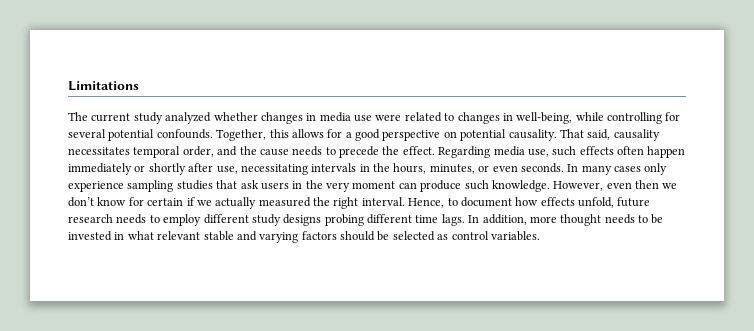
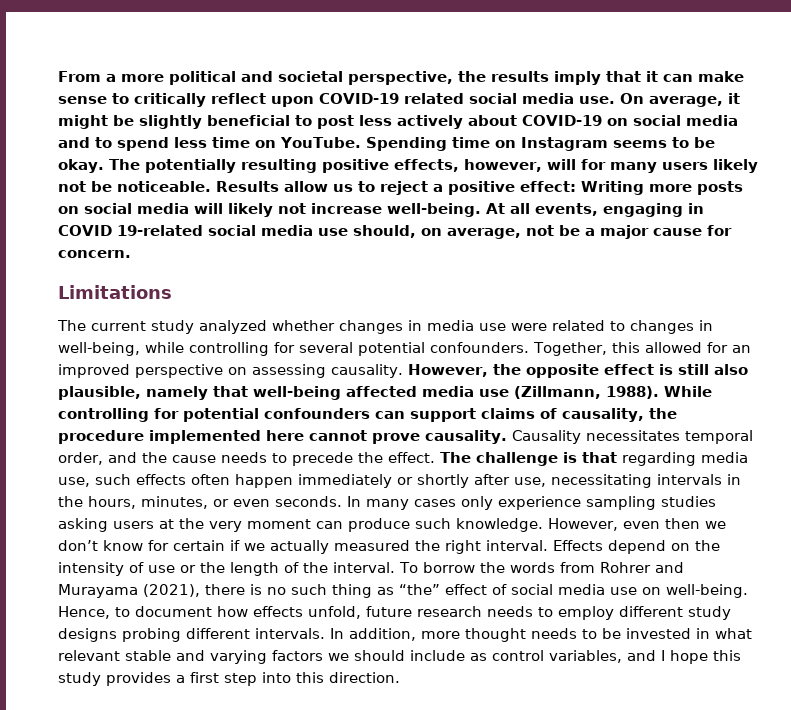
(68, 86) none -> [58,71,744,85] [58,93,740,107] [58,115,738,129] [58,137,715,151] [58,159,758,173] [58,181,743,195] [58,203,704,217] [58,225,732,239] [58,250,131,258] From a more political and societal perspective, the results imply that it can make sense to critically reflect upon COVID-19 related social media use. On average, it might be slightly beneficial to post less actively about COVID-19 on social media and to spend less time on YouTube. Spending time on Instagram seems to be okay. The potentially resulting positive effects, however, will for many users likely not be noticeable. Results allow us to reject a positive effect: Writing more posts on social media will likely not increase well-being. At all events, engaging in COVID 19-related social media use should, on average, not be a major cause for concern. //
[156,129,213,139] confounds. -> [430,342,529,353] confounders.
[291,129,660,141] allows for a good perspective on potential causality. That said, causality -> [644,342,751,353] [58,364,748,378] [58,386,712,400] [58,408,677,422] [58,430,581,444] allowed for an improved perspective on assessing causality. However, the opposite effect is still also plausible, namely that well-being affected media use (Zillmann, 1988). While controlling for potential confounders can support claims of causality, the procedure implemented here cannot prove causality. Causality
[438,146,491,158] Regarding -> [440,452,696,466] The challenge is that regarding
[216,180,303,190] that ask users in -> [58,518,174,532] asking users at
(405, 201) none -> [553,540,720,554] [58,562,684,576] [58,584,748,598] Effects depend on the intensity of use or the length of the interval. To borrow the words from Rohrer and Murayama (2021), there is no such thing as “the” effect of social media use on well-being.
[415,214,465,226] time lags. -> [255,628,325,639] intervals.
[340,231,540,241] should be selected as control variables. -> [328,650,741,664] [58,672,400,686] we should include as control variables, and I hope this study provides a first step into this direction.

